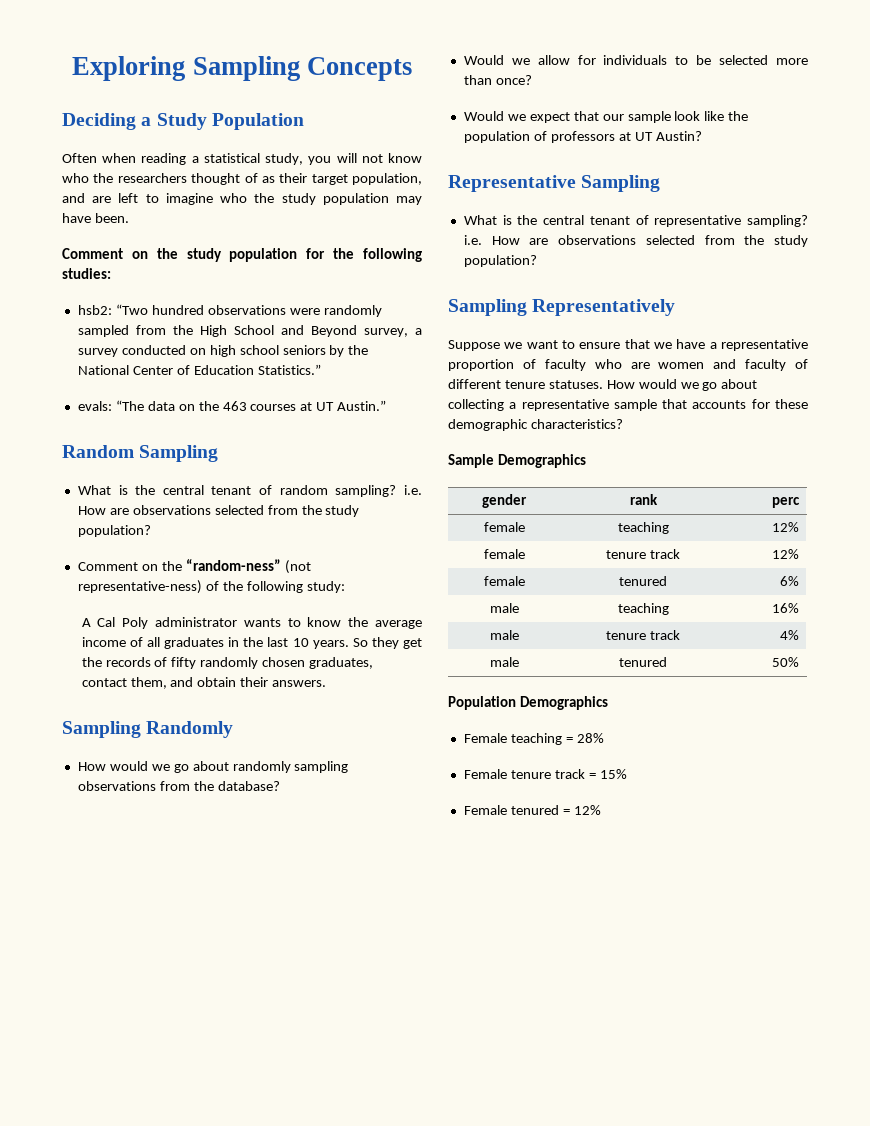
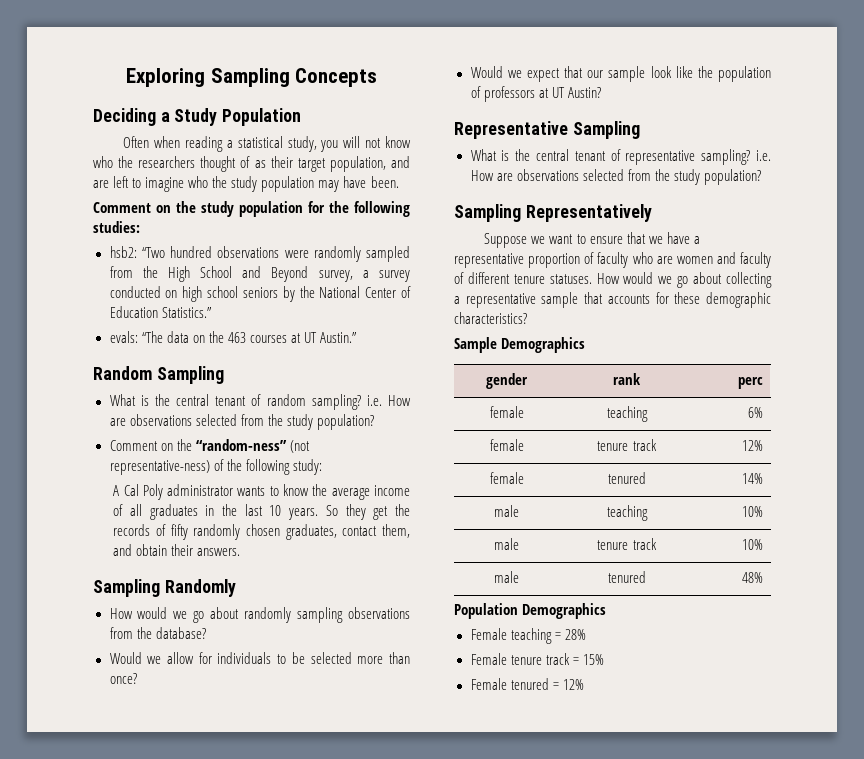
[772,522,800,532] 12% -> [747,407,763,418] 6%
[780,576,800,586] 6% -> [741,473,763,484] 14%
[772,603,800,613] 16% -> [741,506,763,517] 10%
[780,630,800,640] 4% -> [741,539,763,550] 10%
[772,657,800,667] 50% -> [741,572,763,583] 48%

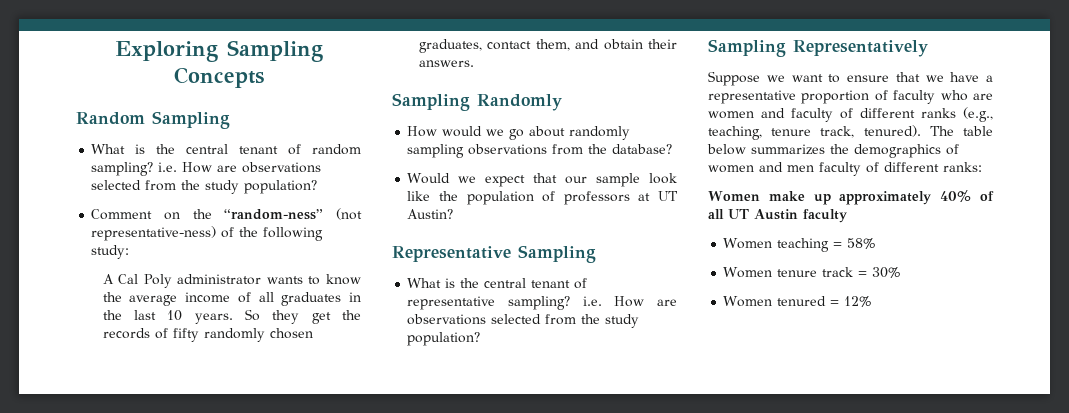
[93,108,302,126] [123,136,412,152] [93,156,410,172] [93,176,399,192] [93,201,410,217] [93,221,140,233] [109,246,410,262] [109,266,410,282] [109,286,411,302] [109,306,212,318] [109,331,357,343] // Deciding a Study Population // Often when reading a statistical study, you will not know who the researchers thought of as their target population, and are left to imagine who the study population may have been. // Comment on the study population for the following studies: // hsb2: “Two hundred observations were randomly sampled from the High School and Beyond survey, a survey conducted on high school seniors by the National Center of Education Statistics.” // evals: “The data on the 463 courses at UT Austin.” -> (264, 77) none
[109,652,411,664] [109,673,137,684] // Would we allow for individuals to be selected more than once? -> (673, 149) none
[513,272,772,288] [454,292,771,308] [454,312,527,324] [454,337,586,353] [486,373,528,389] [613,373,641,385] [737,377,763,389] [489,406,524,418] [606,406,648,422] [747,407,763,418] [489,439,524,451] [597,439,657,451] [741,440,763,451] [489,472,524,484] [607,472,646,484] [741,473,763,484] [494,505,519,517] [606,505,648,521] [741,506,763,517] [494,538,519,550] [597,538,657,550] [741,539,763,550] [494,571,519,583] [607,571,646,583] [741,572,763,583] [454,603,607,619] [470,628,586,644] [470,653,507,665] tenure statuses. How would we go about collecting a representative sample that accounts for these demographic characteristics? // Sample Demographics // gender | rank | perc // female | teaching | 6% // female | tenure track | 12% // female | tenured | 14% // male | teaching | 10% // male | tenure track | 10% // male | tenured | 48% // Population Demographics // Female teaching = 28% // Female -> [921,107,993,122] [708,125,993,140] [707,144,959,158] [708,162,982,176] [708,190,994,205] [708,209,847,223] [723,238,877,252] [723,267,773,278] ranks (e.g., teaching, tenure track, tenured). The table below summarizes the demographics of women and men faculty of different ranks: // Women make up approximately 40% of all UT Austin faculty // Women teaching = 58% // Women
[582,654,604,665] [470,678,507,690] 15% // Female -> [872,267,902,278] [723,296,773,307] 30% // Women

